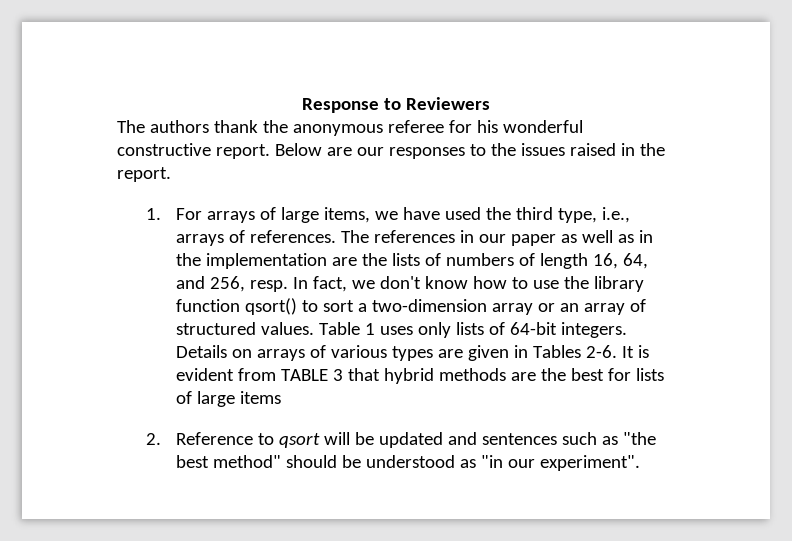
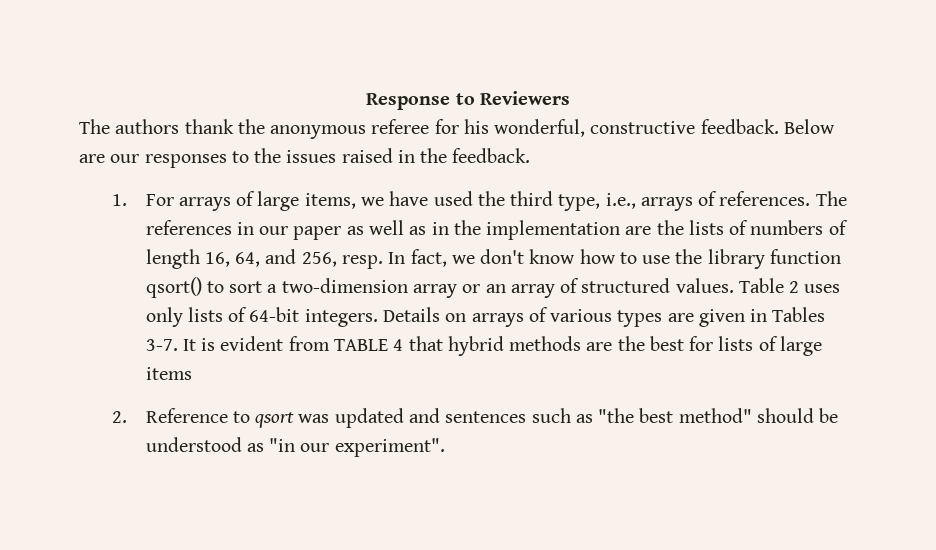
[502,120,583,133] [117,143,270,159] wonderful constructive report. -> [494,119,779,137] wonderful, constructive feedback.
[117,167,171,182] report. -> [452,148,531,163] feedback.
[364,323,375,335] 1 -> [789,281,800,293] 2
[585,345,617,358] 2-6. -> [145,339,178,351] 3-7.
[332,369,343,381] 3 -> [393,339,404,351] 4
[323,432,374,445] will be -> [298,414,330,423] was

